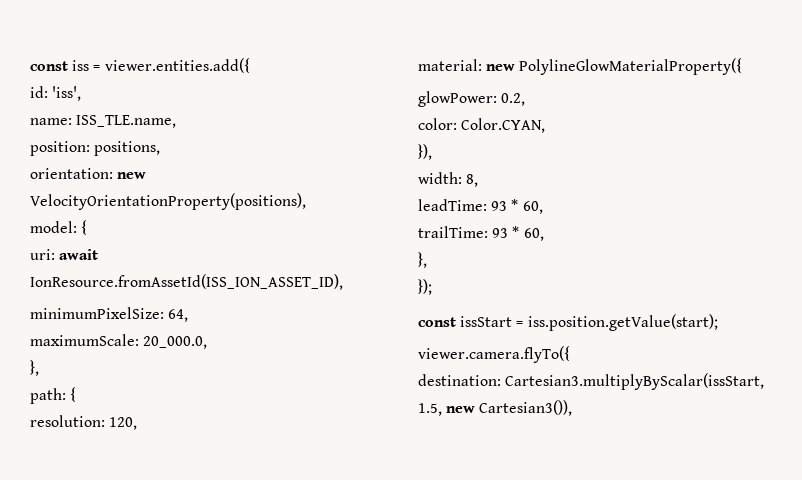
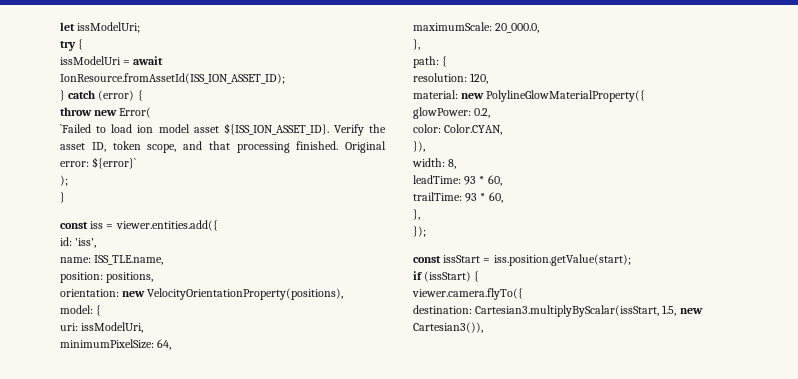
(30, 66) none -> [60,22,141,33] [60,39,84,51] [60,56,164,65] [60,73,285,84] [60,90,143,101] [60,107,152,118] [60,123,386,136] [60,141,386,153] [60,157,137,169] [60,175,68,186] [60,192,65,203] let issModelUri; // try { // issModelUri = await IonResource.fromAssetId(ISS_ION_ASSET_ID); // } catch (error) { // throw new Error( // `Failed to load ion model asset ${ISS_ION_ASSET_ID}. Verify the asset ID, token scope, and that processing finished. Original error: ${error}` // ); // } //
[59,249,99,260] [30,274,343,290] await IonResource.fromAssetId(ISS_ION_ASSET_ID), -> [81,322,144,333] issModelUri,
(718, 322) none -> [413,271,480,282] // if (issStart) {

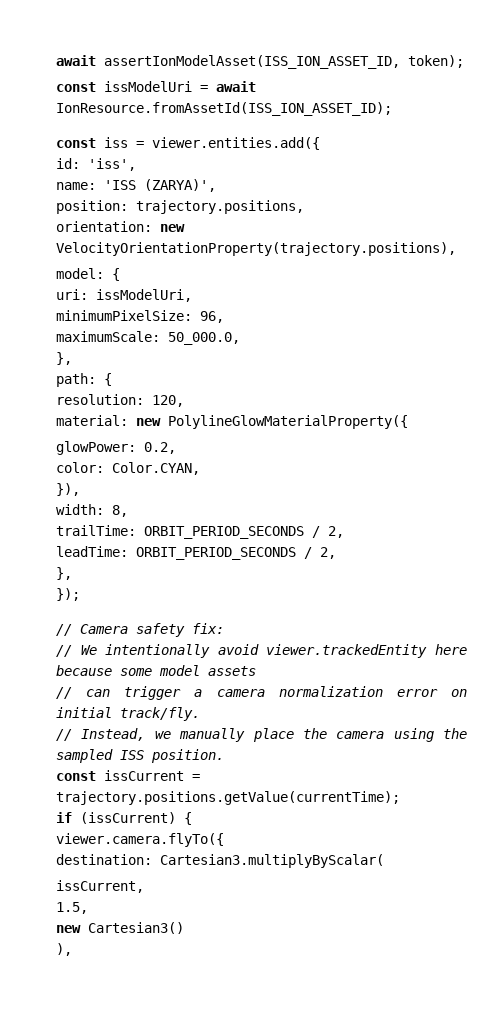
[60,22,141,33] [60,39,84,51] let issModelUri; // try { // -> [56,55,464,69] [56,82,96,92] await assertIonModelAsset(ISS_ION_ASSET_ID, token); // const
[60,90,143,101] [60,107,152,118] [60,123,386,136] [60,141,386,153] [60,157,137,169] [60,175,68,186] [60,192,65,203] // } catch (error) { // throw new Error( // `Failed to load ion model asset ${ISS_ION_ASSET_ID}. Verify the asset ID, token scope, and that processing finished. Original error: ${error}` // ); // } -> (392, 109) none
[94,255,164,265] ISS_TLE.name, -> [104,179,216,192] 'ISS (ZARYA)',
[106,272,154,283] positions, -> [136,200,304,214] trajectory.positions,
[147,288,344,300] VelocityOrientationProperty(positions), -> [56,242,456,256] VelocityOrientationProperty(trajectory.positions),
[157,339,172,350] 64, -> [200,311,224,323] 96,
[495,23,540,33] 20_000.0, -> [168,332,240,345] 50_000.0,
[413,175,502,186] [413,192,503,203] [413,209,420,220] [413,226,426,237] [413,254,631,266] leadTime: 93 * 60, // trailTime: 93 * 60, // }, // }); // const issStart = iss.position.getValue(start); -> [56,525,344,539] [56,546,336,560] [56,567,72,580] [56,588,80,601] [56,623,224,637] [56,644,467,658] [56,665,256,676] [56,686,467,700] [56,707,200,721] [56,728,467,742] [56,749,224,763] [56,770,200,781] [56,791,400,805] trailTime: ORBIT_PERIOD_SECONDS / 2, // leadTime: ORBIT_PERIOD_SECONDS / 2, // }, // }); // // Camera safety fix: // // We intentionally avoid viewer.trackedEntity here because some model assets // // can trigger a camera normalization error on initial track/fly. // // Instead, we manually place the camera using the sampled ISS position. // const issCurrent = trajectory.positions.getValue(currentTime);
[424,271,472,282] (issStart) -> [80,812,176,824] (issCurrent)
[475,305,660,317] Cartesian3.multiplyByScalar(issStart, -> [160,854,384,868] [56,880,144,893] Cartesian3.multiplyByScalar( // issCurrent, //
[679,308,703,314] [413,322,483,333] new Cartesian3()), -> [56,922,184,934] [56,943,72,956] // new Cartesian3() // ),

